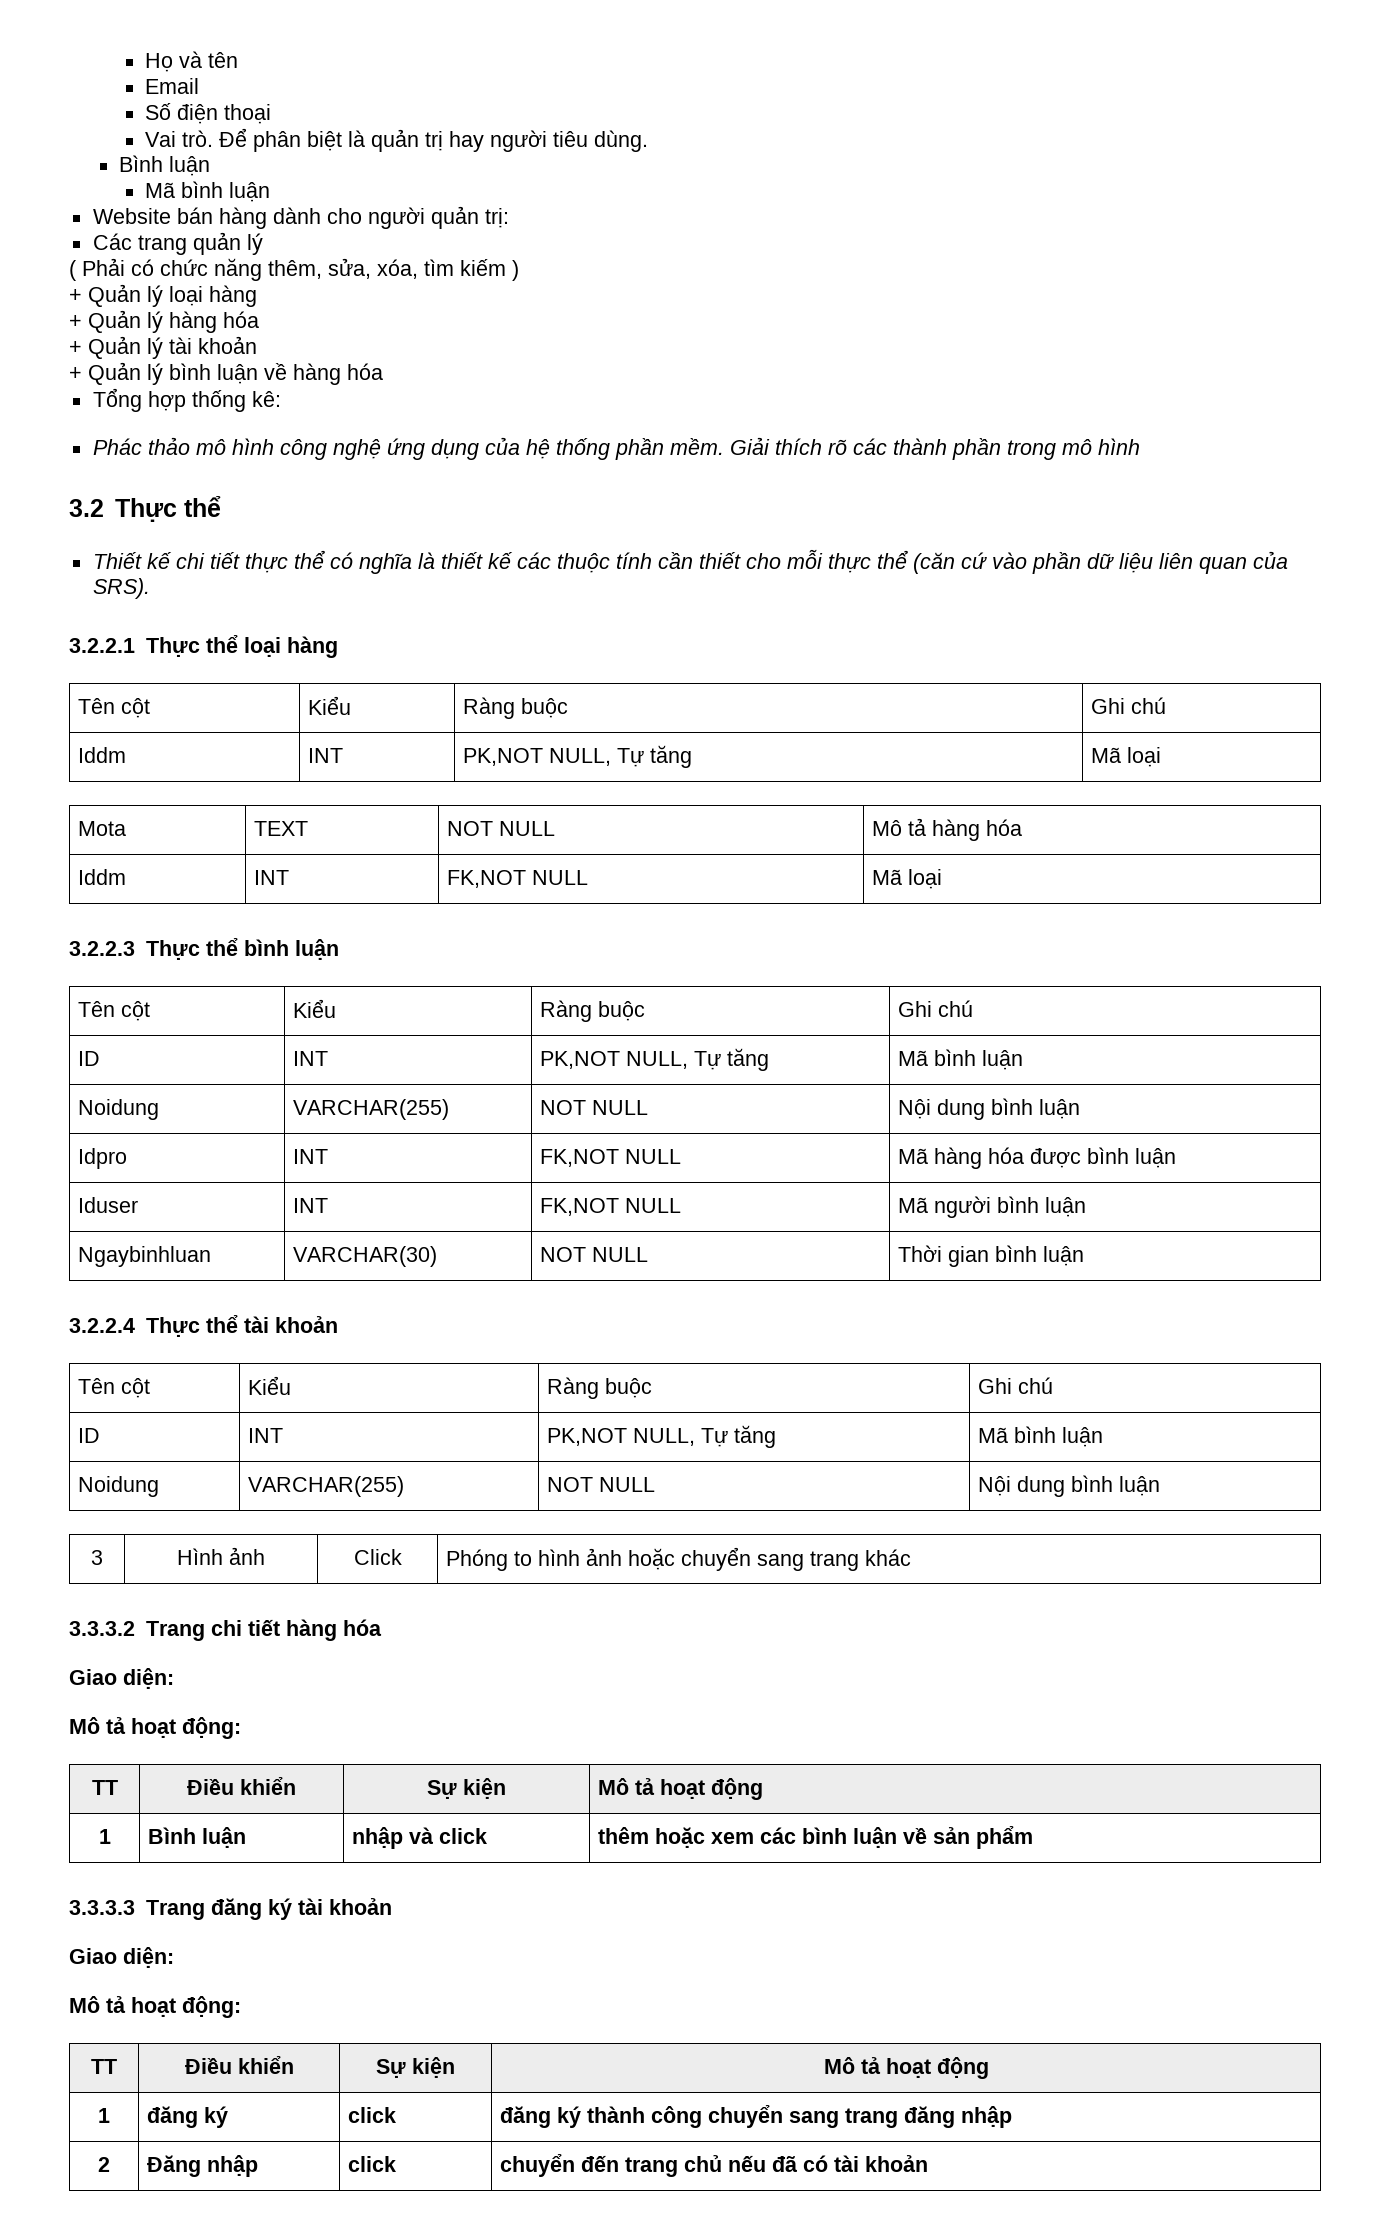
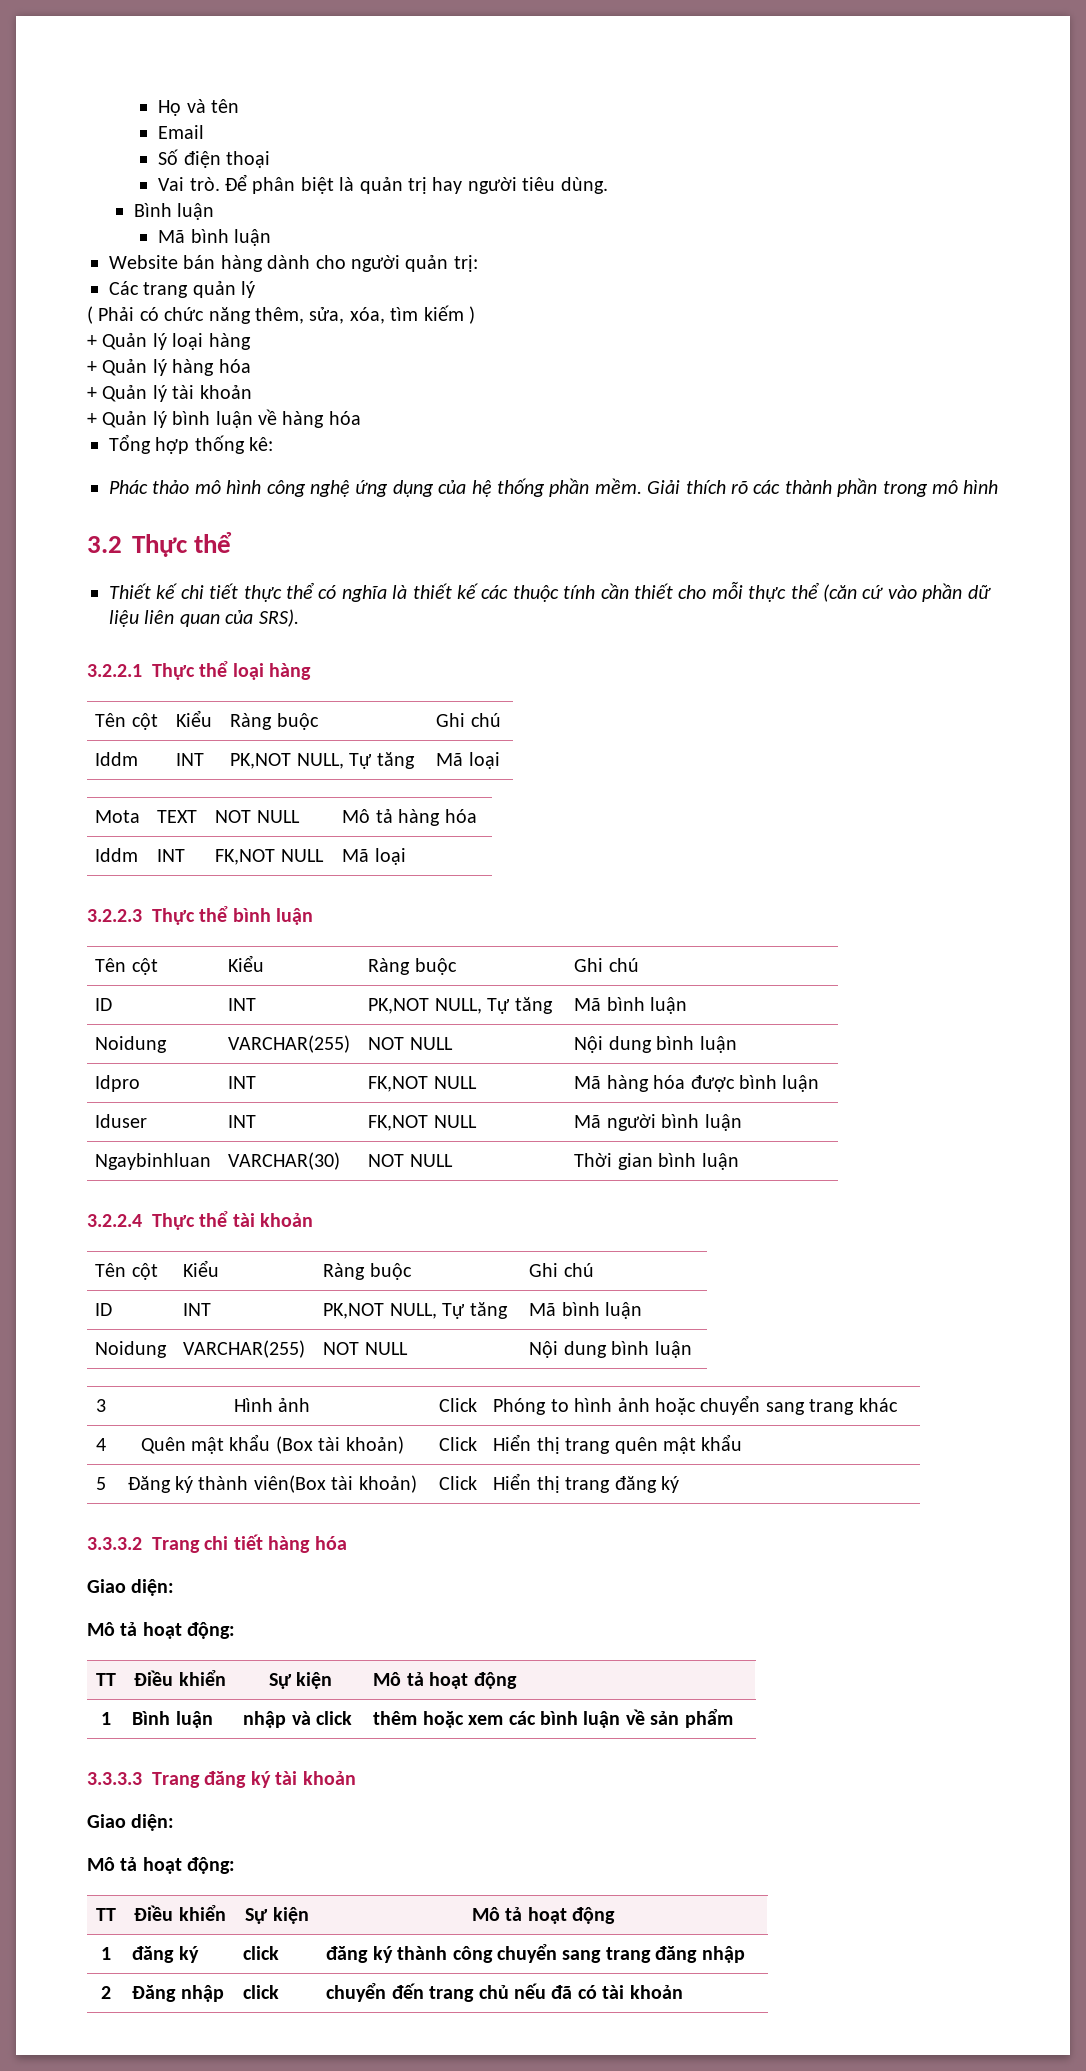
(912, 1557) none -> [96,1438,106,1451] [140,1434,404,1454] [438,1437,477,1451] [493,1434,743,1454] [96,1477,106,1490] [127,1475,417,1493] [438,1476,477,1490] [493,1473,680,1493] // 4 | Quên mật khẩu (Box tài khoản) | Click | Hiển thị trang quên mật khẩu // 5 | Đăng ký thành viên(Box tài khoản) | Click | Hiển thị trang đăng ký

